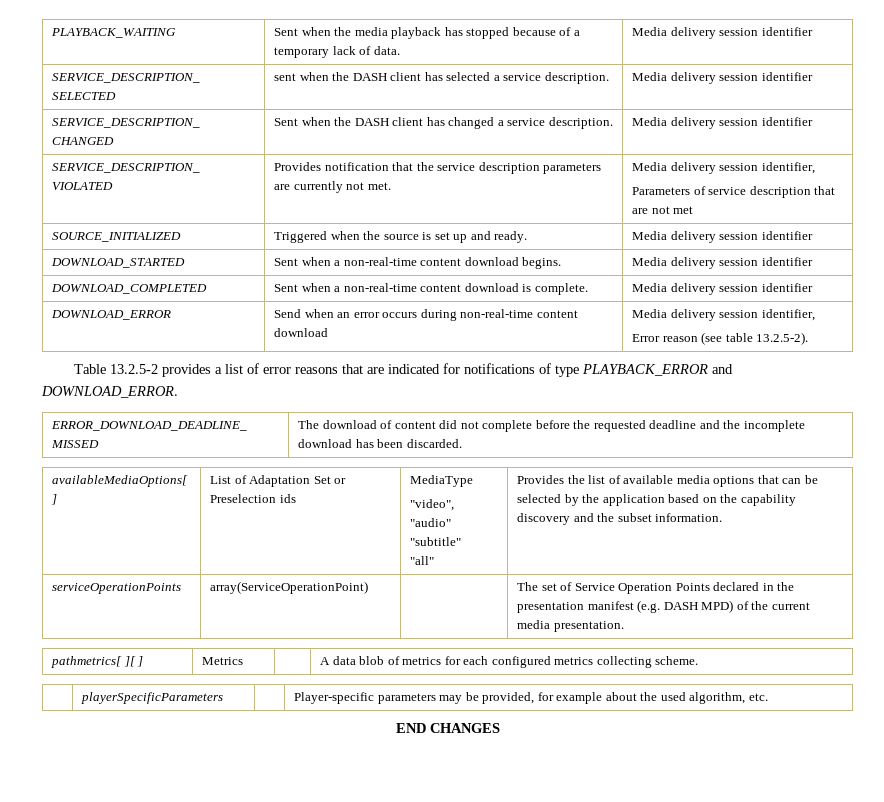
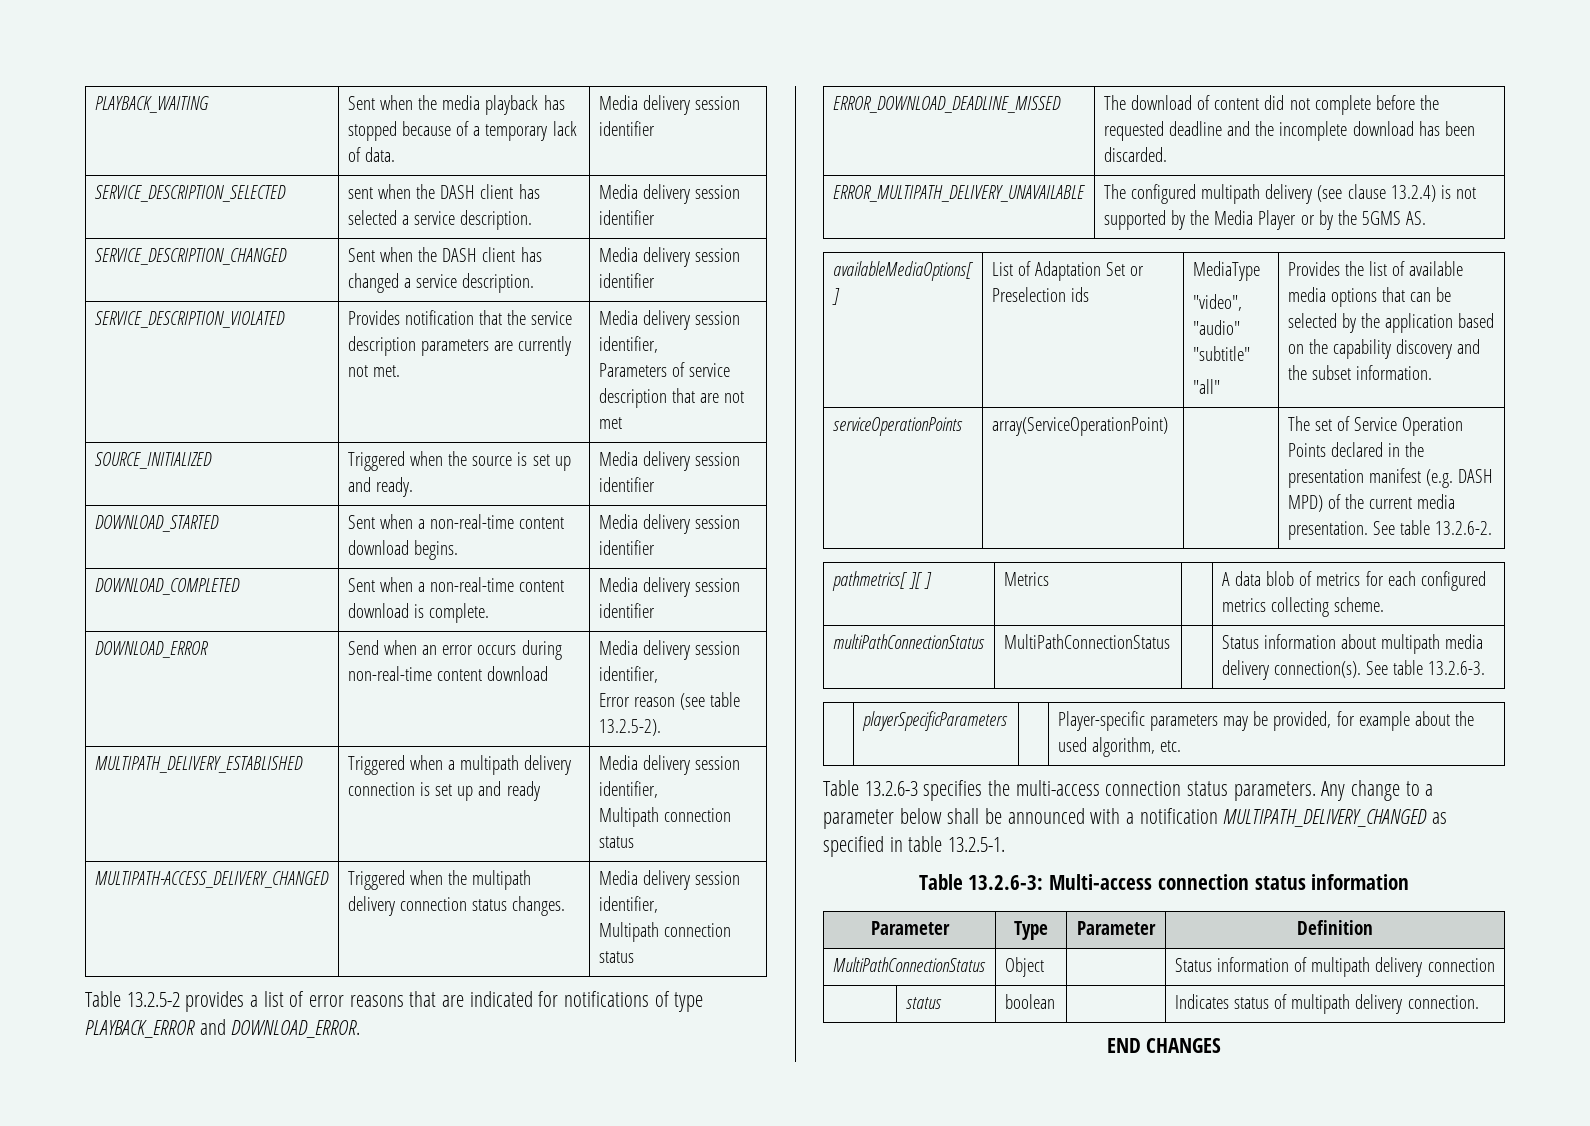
(809, 338) none -> [94,756,303,773] [347,755,572,775] [347,781,540,801] [598,755,741,775] [598,781,658,798] [598,807,732,827] [598,836,634,848] [94,871,329,888] [347,870,532,890] [347,896,566,916] [598,870,741,890] [598,896,658,913] [598,922,732,942] [598,951,634,963] // MULTIPATH_DELIVERY_ESTABLISHED | Triggered when a multipath delivery connection is set up and ready | Media delivery session identifier, // Multipath connection status // MULTIPATH-ACCESS_DELIVERY_CHANGED | Triggered when the multipath delivery connection status changes. | Media delivery session identifier, // Multipath connection status
(462, 443) none -> [832,185,1085,202] [1103,184,1477,204] [1103,210,1427,230] // ERROR_MULTIPATH_DELIVERY_UNAVAILABLE | The configured multipath delivery (see clause 13.2.4) is not supported by the Media Player or by the 5GMS AS.
(624, 626) none -> [1373,520,1493,535] See table 13.2.6-2.
(699, 660) none -> [832,634,985,649] [1003,634,1170,649] [1221,634,1484,654] [1221,660,1486,680] // multiPathConnectionStatus | MultiPathConnectionStatus | | Status information about multipath media delivery connection(s). See table 13.2.6-3.
(768, 697) none -> [823,780,1434,801] [823,808,1447,829] [823,836,1006,857] [918,874,1410,890] [870,921,950,935] [1014,921,1048,940] [1077,921,1156,935] [1297,920,1373,935] [832,957,986,972] [1004,957,1044,977] [1174,957,1495,977] [905,997,942,1009] [1004,994,1055,1009] [1174,994,1479,1014] // Table 13.2.6-3 specifies the multi-access connection status parameters. Any change to a parameter below shall be announced with a notification MULTIPATH_DELIVERY_CHANGED as specified in table 13.2.5-1. // Table 13.2.6-3: Multi-access connection status information // Parameter | Type | Parameter | Definition // MultiPathConnectionStatus | Object | | Status information of multipath delivery connection // | status | boolean | | Indicates status of multipath delivery connection.

